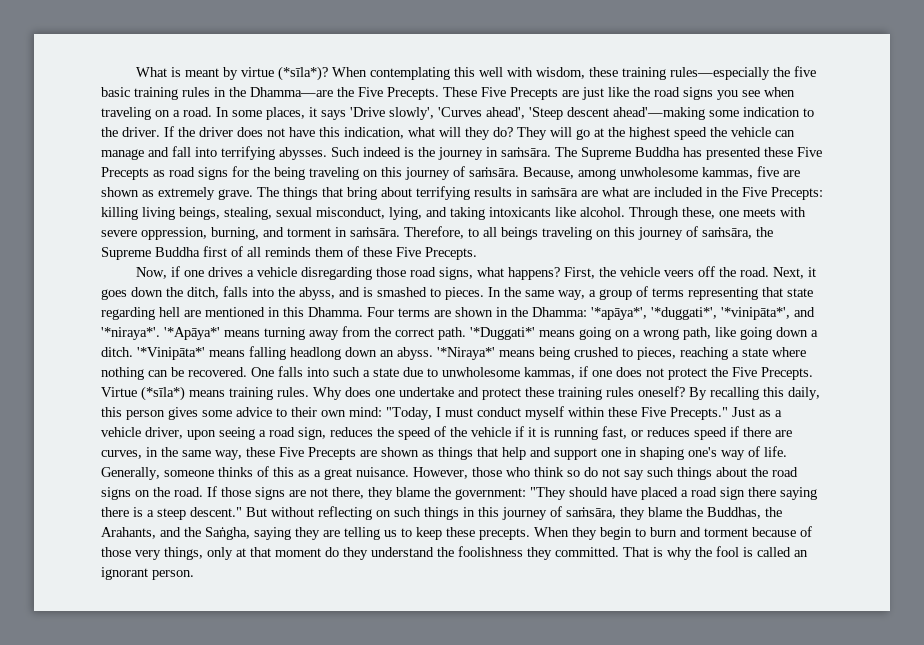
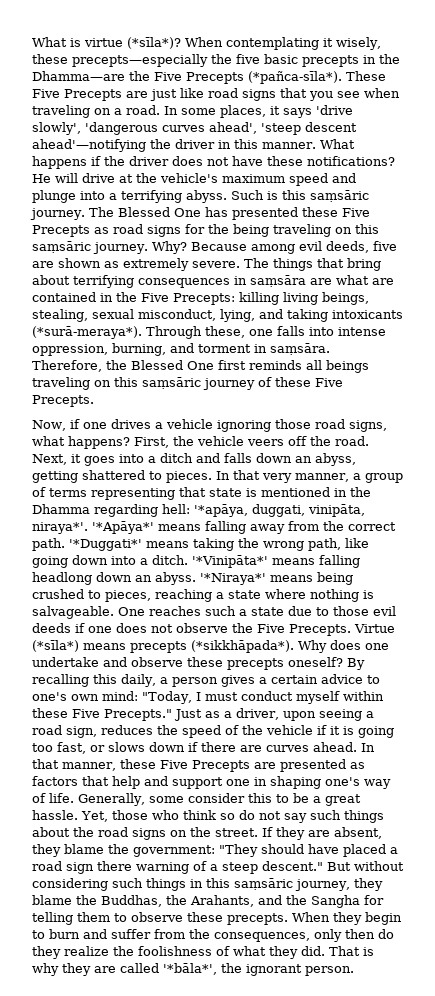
[185,67,239,80] meant by -> (81, 42) none
[454,67,771,80] this well with wisdom, these training rules—especially -> [323,37,381,50] [32,54,208,67] it wisely, these precepts—especially
[134,87,210,100] training rules -> [302,55,359,67] precepts
[387,87,439,100] Precepts. -> [186,71,342,84] Precepts (*pañca-sīla*).
[633,87,713,100] the road signs -> [208,88,307,101] road signs that
[350,107,814,120] [101,126,174,137] 'Drive slowly', 'Curves ahead', 'Steep descent ahead'—making some indication to the driver. If -> [316,105,353,115] [32,122,357,135] [32,139,355,152] [32,156,101,169] 'drive slowly', 'dangerous curves ahead', 'steep descent ahead'—notifying the driver in this manner. What happens if
[319,127,795,140] [101,146,680,160] this indication, what will they do? They will go at the highest speed the vehicle can manage and fall into terrifying abysses. Such indeed is the journey in saṁsāra. The Supreme Buddha -> [267,156,395,166] [32,173,356,186] [32,190,369,203] [30,207,201,220] these notifications? He will drive at the vehicle's maximum speed and plunge into a terrifying abyss. Such is this saṃsāric journey. The Blessed One
[405,166,753,180] journey of saṁsāra. Because, among unwholesome kammas, -> [32,241,369,254] saṃsāric journey. Why? Because among evil deeds,
[218,189,253,200] grave. -> [192,261,240,268] severe.
[474,187,578,197] results in saṁsāra -> [138,275,306,288] consequences in saṃsāra
[654,187,703,197] included -> [32,292,96,302] contained
[555,207,625,217] like alcohol. -> [32,326,142,339] (*surā-meraya*).
[743,207,806,217] [101,230,137,237] meets with severe -> [277,326,386,336] falls into intense
[350,226,479,239] saṁsāra. Therefore, to -> [270,343,330,355] [32,360,302,372] saṃsāra. Therefore, the Blessed One first reminds
[638,226,773,240] [101,246,359,260] journey of saṁsāra, the Supreme Buddha first of all reminds them of -> [142,377,272,390] saṃsāric journey of
[301,267,373,280] disregarding -> [216,420,271,432] ignoring
[131,286,585,300] down the ditch, falls into the abyss, and is smashed to pieces. In the same way, -> [119,453,356,466] [32,470,349,483] into a ditch and falls down an abyss, getting shattered to pieces. In that very manner,
[101,307,815,320] [101,327,160,340] regarding hell are mentioned in this Dhamma. Four terms are shown in the Dhamma: '*apāya*', '*duggati*', '*vinipāta*', and '*niraya*'. -> [246,487,371,497] [32,504,365,517] [32,522,88,534] is mentioned in the Dhamma regarding hell: '*apāya, duggati, vinipāta, niraya*'.
[264,327,305,340] turning -> [205,521,246,534] falling
[579,327,640,340] going on a -> [193,538,259,551] taking the
(808, 332) none -> [111,556,136,565] into
[148,366,329,377] can be recovered. One falls into -> [363,590,374,599] [32,606,201,619] is salvageable. One reaches
[442,367,575,379] unwholesome kammas, -> [333,606,396,616] [32,623,71,633] those evil deeds
[668,368,707,380] protect -> [176,623,228,633] observe
[229,387,309,400] training rules. -> [130,640,294,653] precepts (*sikkhāpada*).
[482,387,634,400] protect these training rules -> [131,657,284,670] observe these precepts
[101,407,122,417] this -> [159,677,168,684] a
[202,410,232,417] some -> [258,675,318,684] a certain
[291,407,317,417] their -> [32,692,67,701] one's
[101,427,141,437] vehicle -> (232, 714) none
[554,426,792,440] [101,447,242,460] running fast, or reduces speed if there are curves, in the same way, -> [358,726,394,738] [32,742,375,754] [32,759,116,771] going too fast, or slows down if there are curves ahead. In that manner,
[381,447,473,460] shown as things -> [279,759,365,772] [32,776,78,786] presented as factors
[164,466,468,480] someone thinks of this as a great nuisance. However, -> [148,793,361,806] [32,810,108,822] some consider this to be a great hassle. Yet,
[174,486,364,500] road. If those signs are not there, -> [215,827,382,840] street. If they are absent,
[780,487,817,500] [101,507,143,517] saying there is -> [136,861,207,874] warning of
[318,506,391,520] reflecting on -> [32,878,108,891] considering
[502,506,616,520] journey of saṁsāra, -> [234,878,350,891] saṃsāric journey,
[205,527,442,540] Saṅgha, saying they are telling us to keep -> [311,895,384,908] [32,912,183,925] Sangha for telling them to observe
[704,526,812,537] [101,547,321,560] torment because of those very things, only at that moment -> [111,929,375,942] suffer from the consequences, only then
[371,547,434,557] understand -> [64,946,109,956] realize
[527,546,808,560] they committed. That is why the fool is called an -> [216,946,374,959] [32,963,242,976] of what they did. That is why they are called '*bāla*', the

